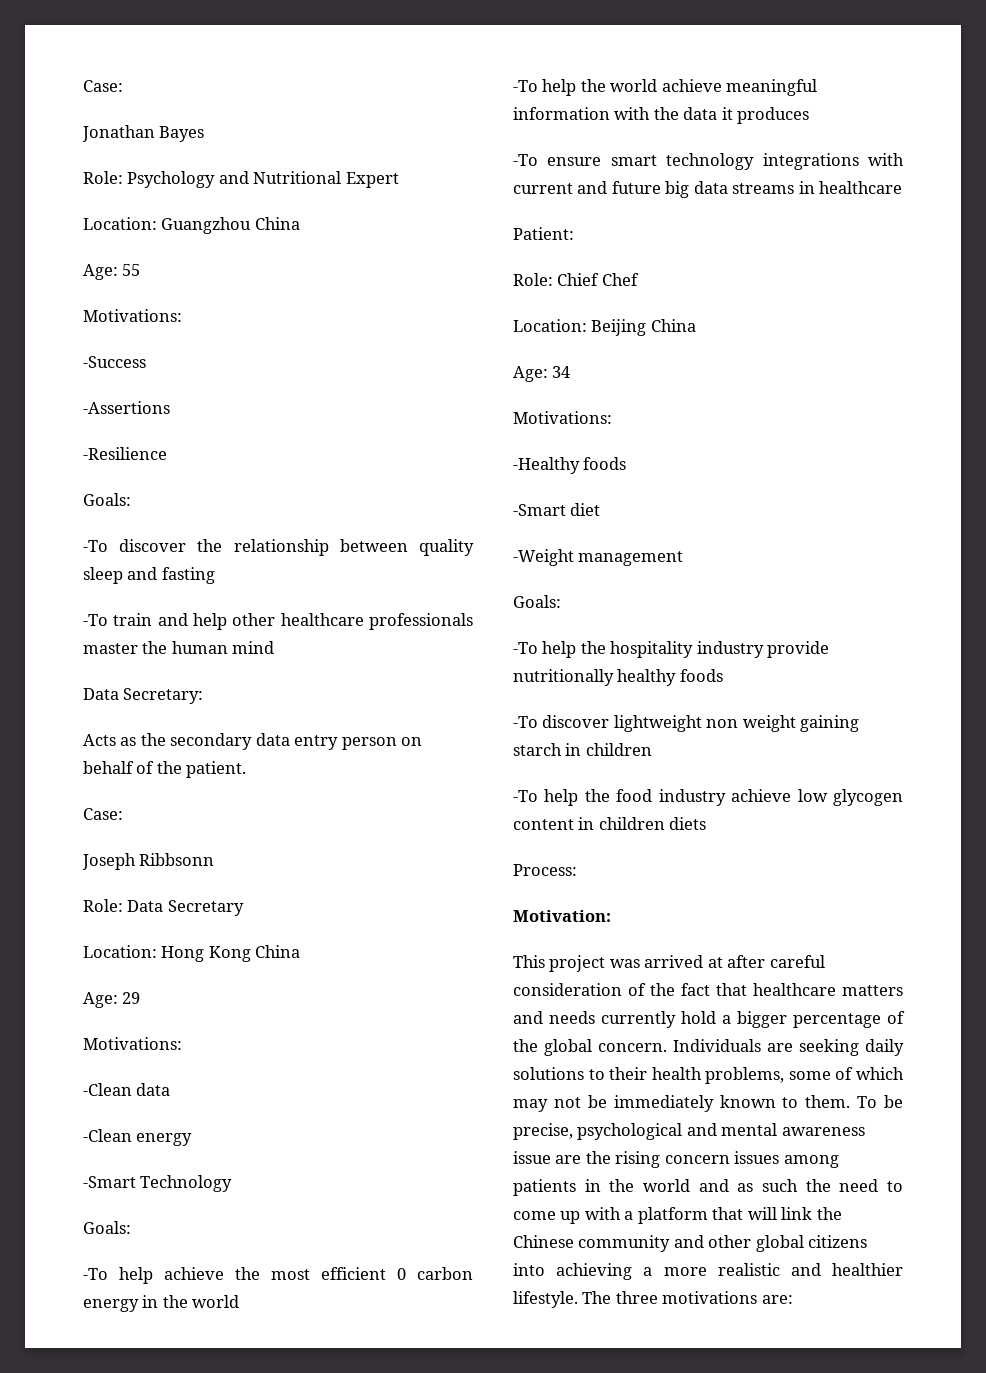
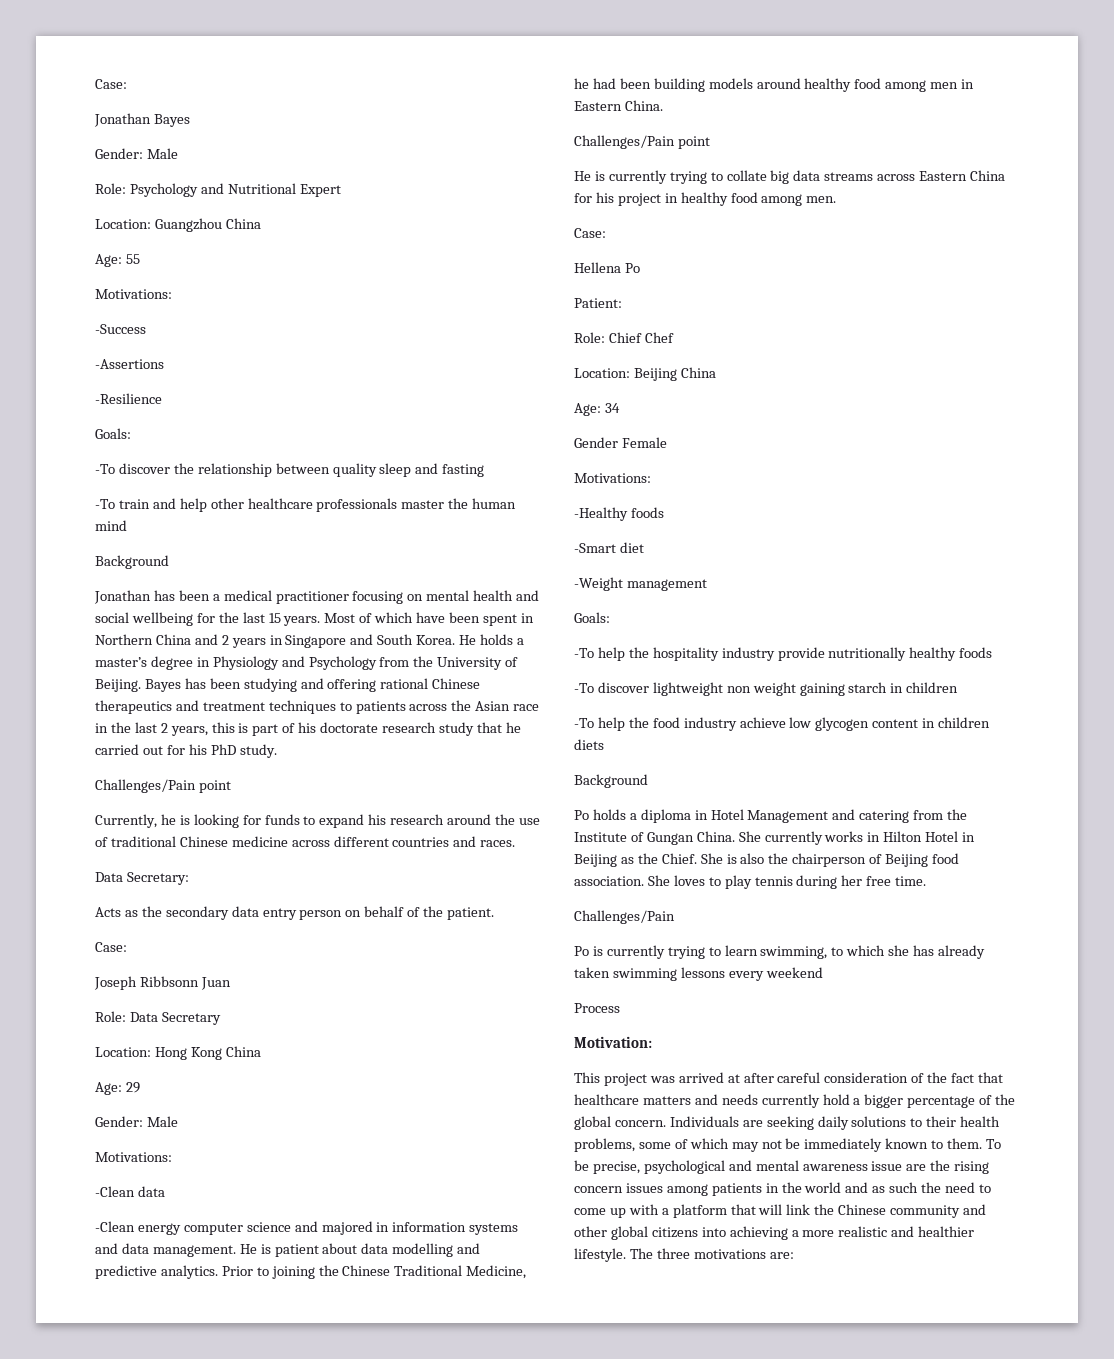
(205, 134) none -> [95,148,178,159] // Gender: Male
(275, 647) none -> [95,555,169,569] [94,590,540,604] [95,612,534,626] [95,634,524,648] [95,656,519,670] [95,678,481,692] [95,700,540,714] [95,722,521,736] [95,744,277,758] [95,779,231,793] [95,814,540,828] [95,836,516,847] // Background // Jonathan has been a medical practitioner focusing on mental health and social wellbeing for the last 15 years. Most of which have been spent in Northern China and 2 years in Singapore and South Korea. He holds a master’s degree in Physiology and Psychology from the University of Beijing. Bayes has been studying and offering rational Chinese therapeutics and treatment techniques to patients across the Asian race in the last 2 years, this is part of his doctorate research study that he carried out for his PhD study. // Challenges/Pain point // Currently, he is looking for funds to expand his research around the use of traditional Chinese medicine across different countries and races.
(215, 859) none -> [200,977,231,990] Juan
(141, 998) none -> [95,1116,178,1127] // Gender: Male
[83,1175,233,1192] [83,1221,131,1234] [83,1267,473,1284] [83,1295,240,1312] [513,79,818,96] [513,107,810,124] [513,153,904,170] [513,181,903,198] // -Smart Technology // Goals: // -To help achieve the most efficient 0 carbon energy in the world // -To help the world achieve meaningful information with the data it produces // -To ensure smart technology integrations with current and future big data streams in healthcare -> [183,1221,519,1235] [95,1243,481,1257] [95,1265,527,1279] [574,78,975,92] [574,100,663,111] [574,135,710,149] [574,170,1006,184] [574,192,837,206] [574,228,606,238] [574,262,640,273] computer science and majored in information systems and data management. He is patient about data modelling and predictive analytics. Prior to joining the Chinese Traditional Medicine, he had been building models around healthy food among men in Eastern China. // Challenges/Pain point // He is currently trying to collate big data streams across Eastern China for his project in healthy food among men. // Case: // Hellena Po
(571, 372) none -> [574,437,667,448] // Gender Female
[513,864,577,876] Process: -> [574,774,648,788] [574,809,968,823] [574,831,976,845] [574,853,960,867] [574,875,927,889] [574,910,675,924] [574,945,986,959] [574,967,823,981] [574,1003,620,1013] Background // Po holds a diploma in Hotel Management and catering from the Institute of Gungan China. She currently works in Hilton Hotel in Beijing as the Chief. She is also the chairperson of Beijing food association. She loves to play tennis during her free time. // Challenges/Pain // Po is currently trying to learn swimming, to which she has already taken swimming lessons every weekend // Process

